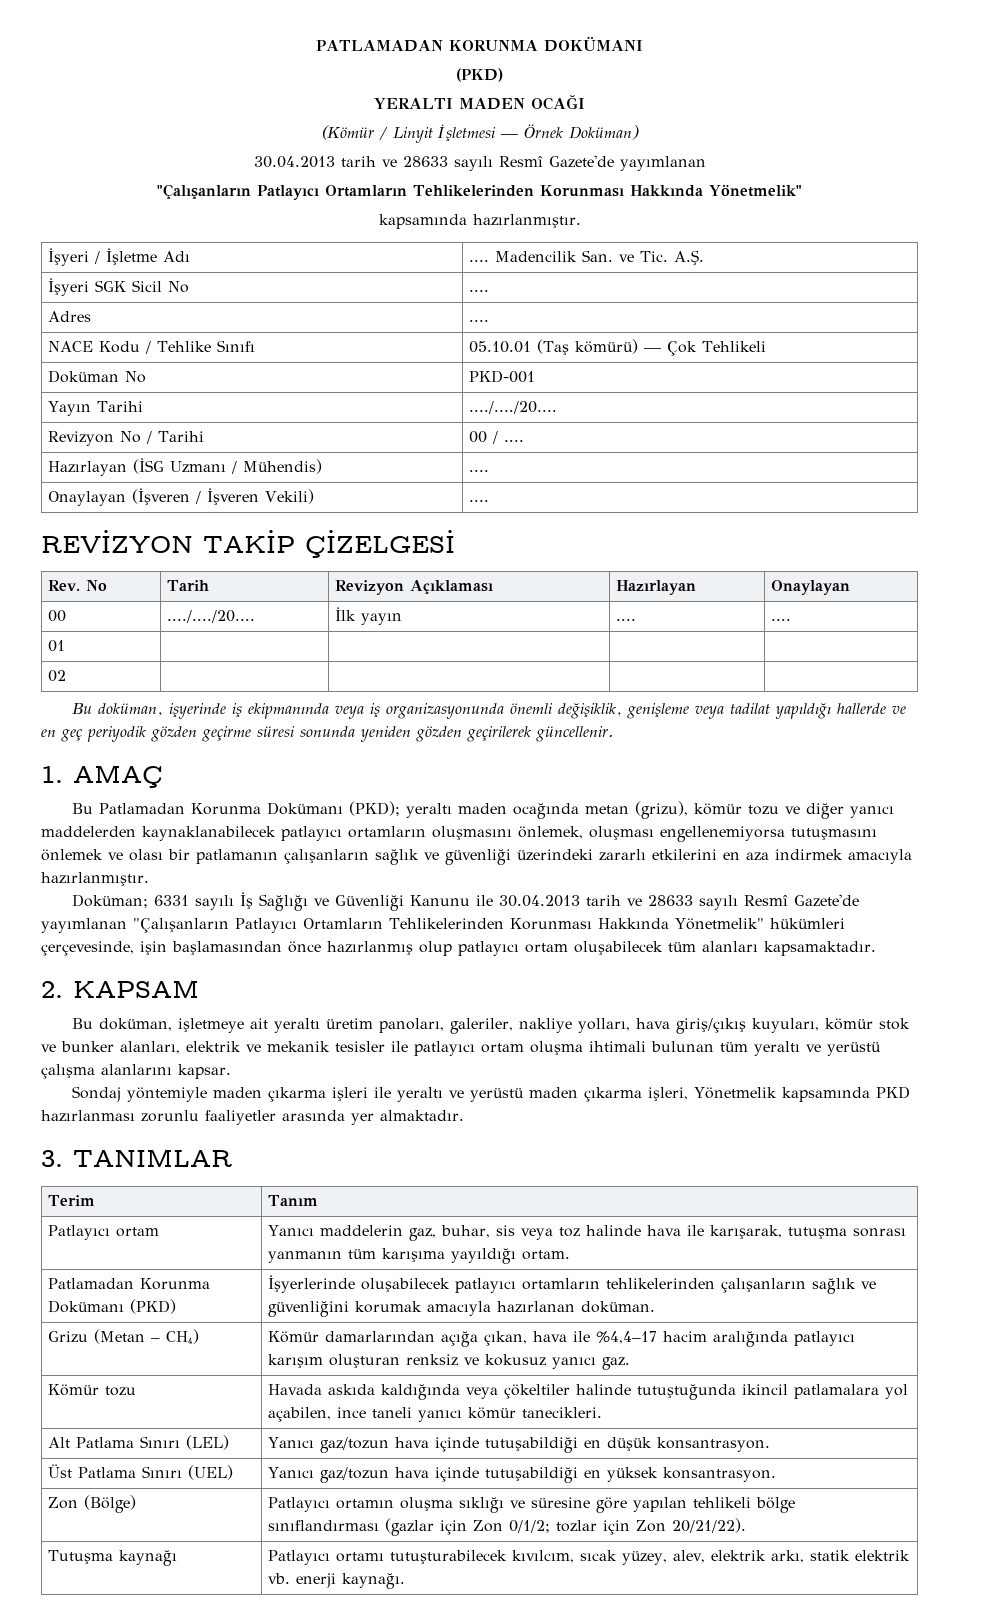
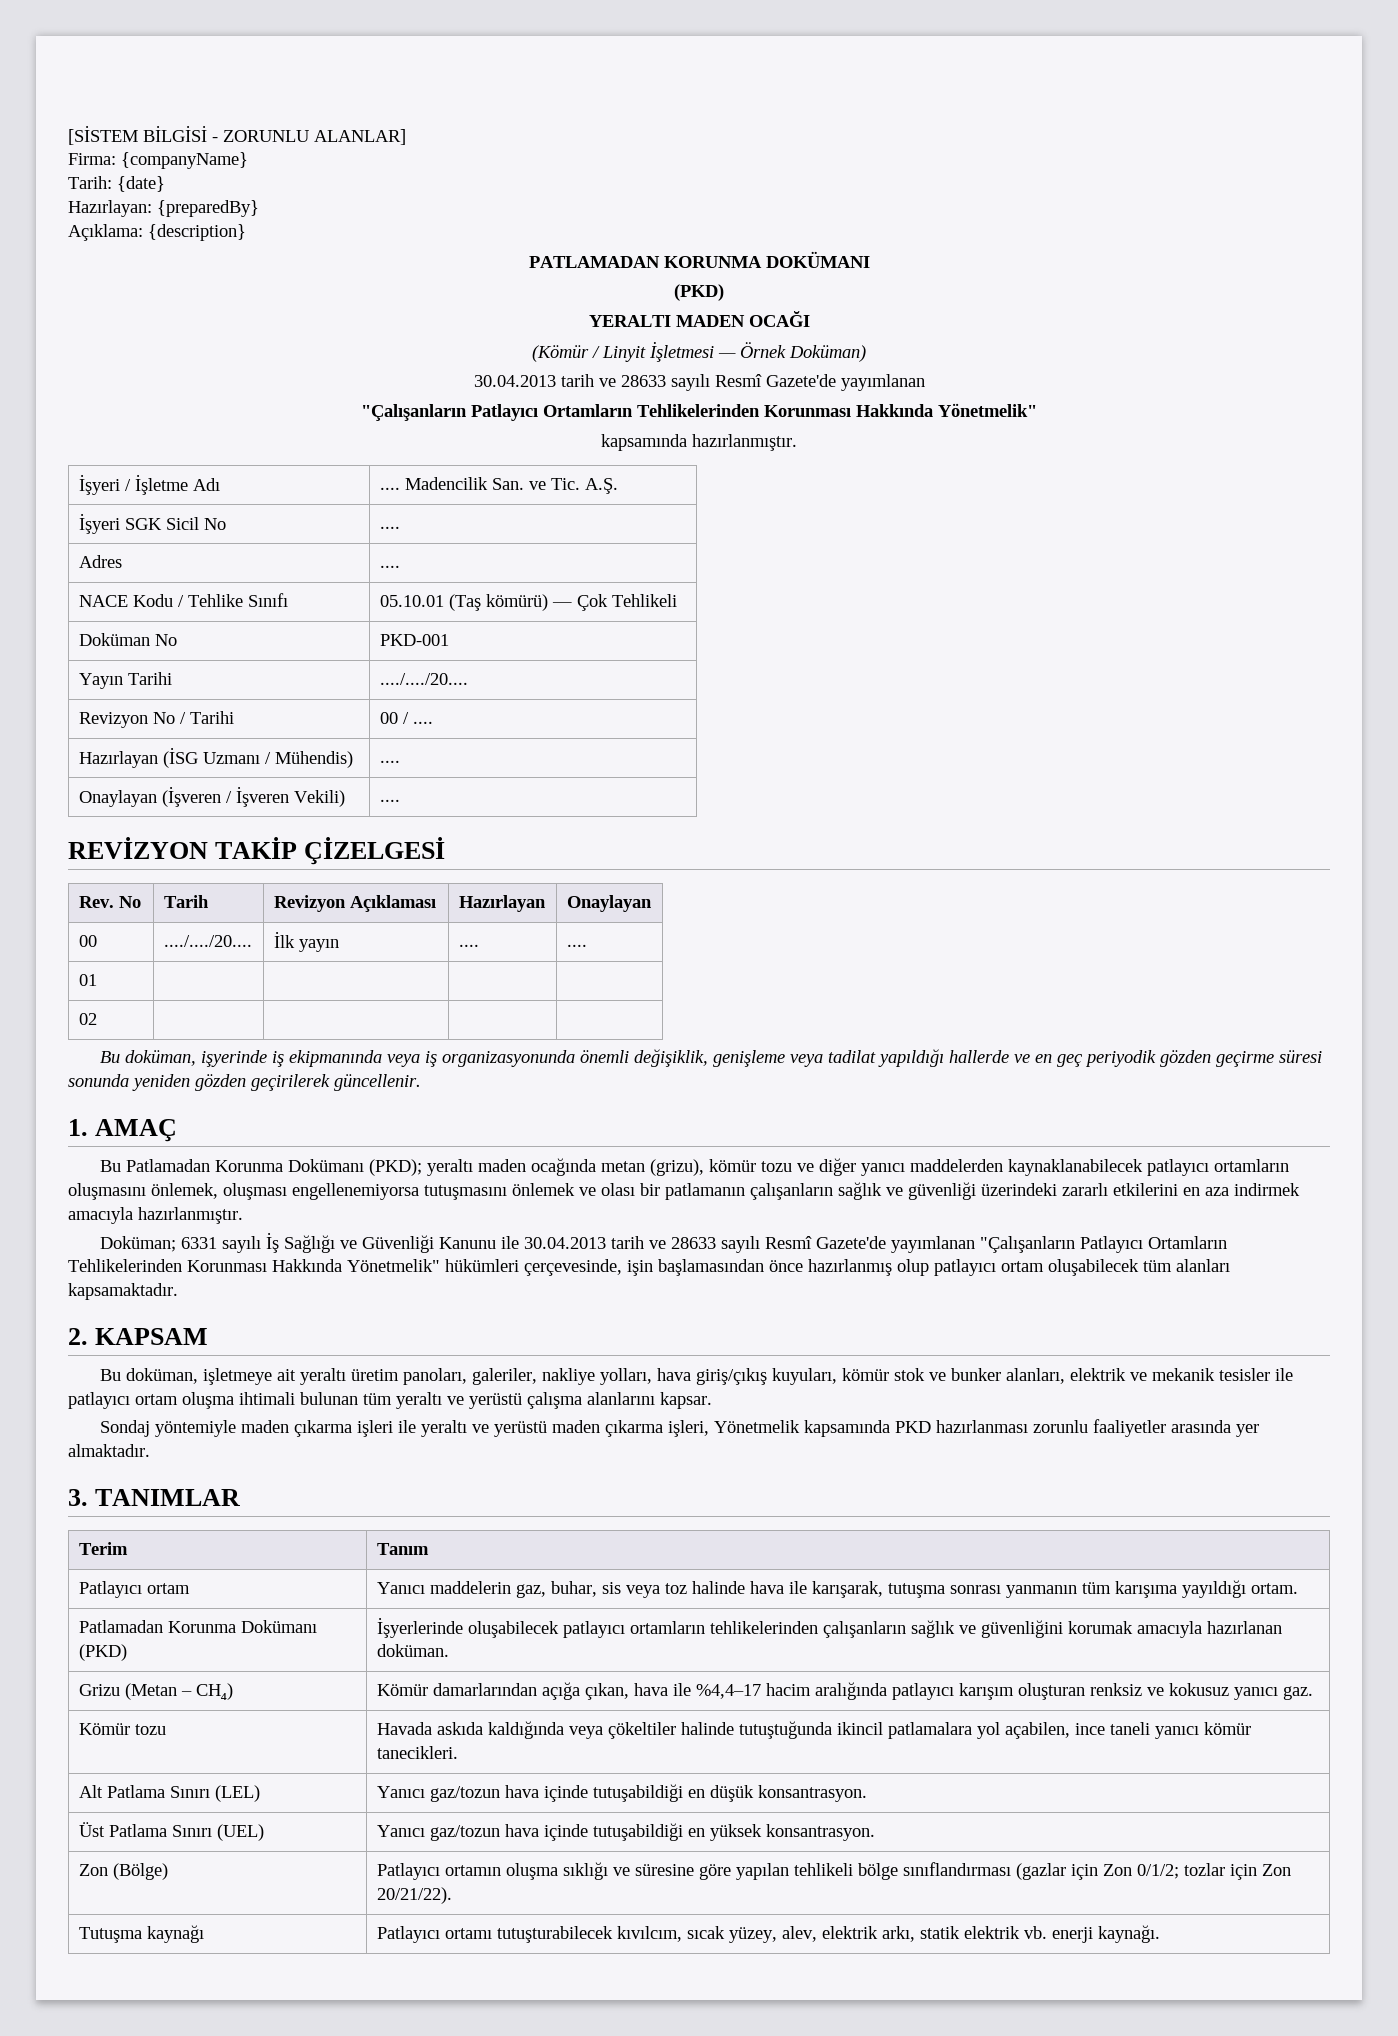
(316, 46) none -> [68,125,406,145] [68,152,248,169] [68,176,165,192] [68,200,259,217] [68,224,246,241] [SİSTEM BİLGİSİ - ZORUNLU ALANLAR] // Firma: {companyName} // Tarih: {date} // Hazırlayan: {preparedBy} // Açıklama: {description} //

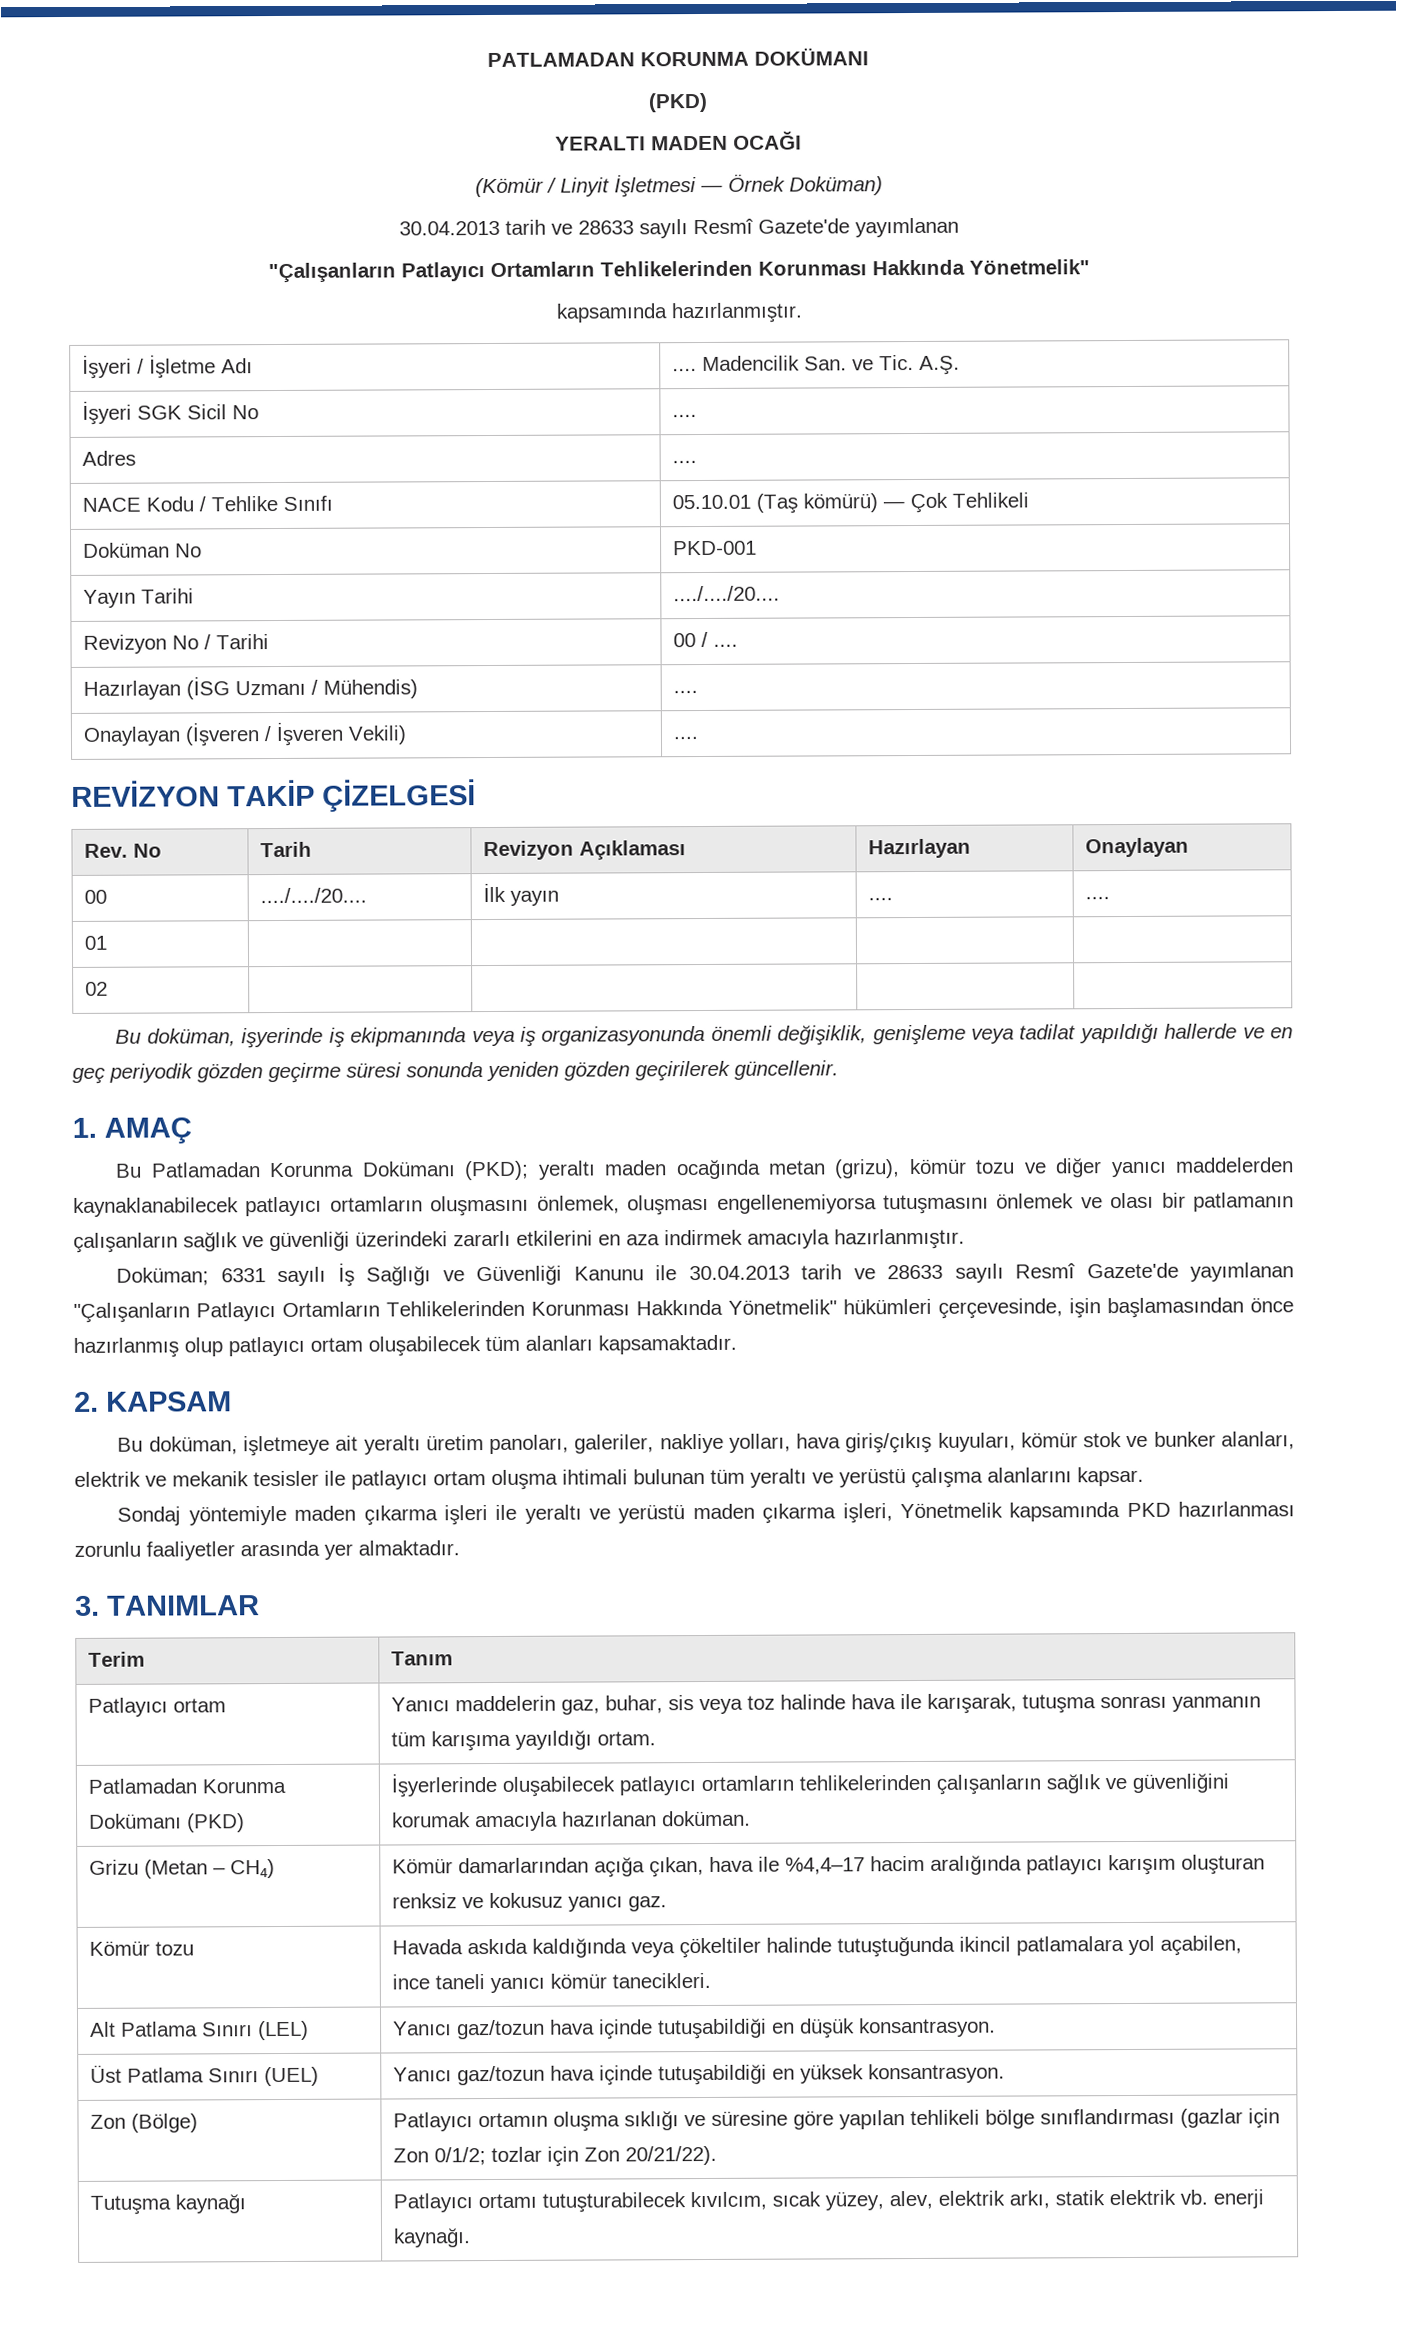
[68,125,406,145] [68,152,248,169] [68,176,165,192] [68,200,259,217] [68,224,246,241] [SİSTEM BİLGİSİ - ZORUNLU ALANLAR] // Firma: {companyName} // Tarih: {date} // Hazırlayan: {preparedBy} // Açıklama: {description} // -> (486, 60) none

